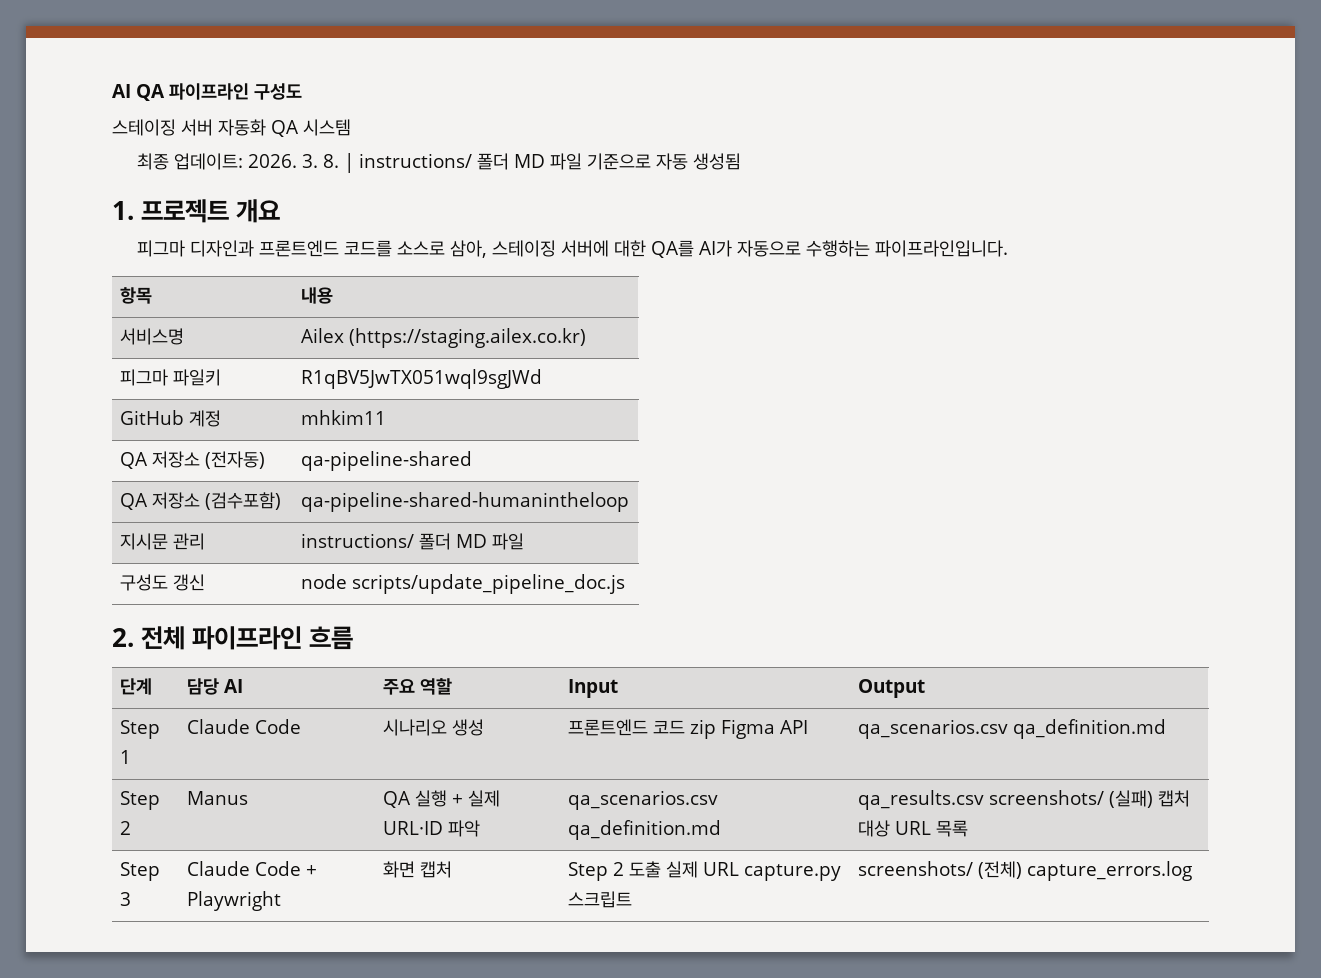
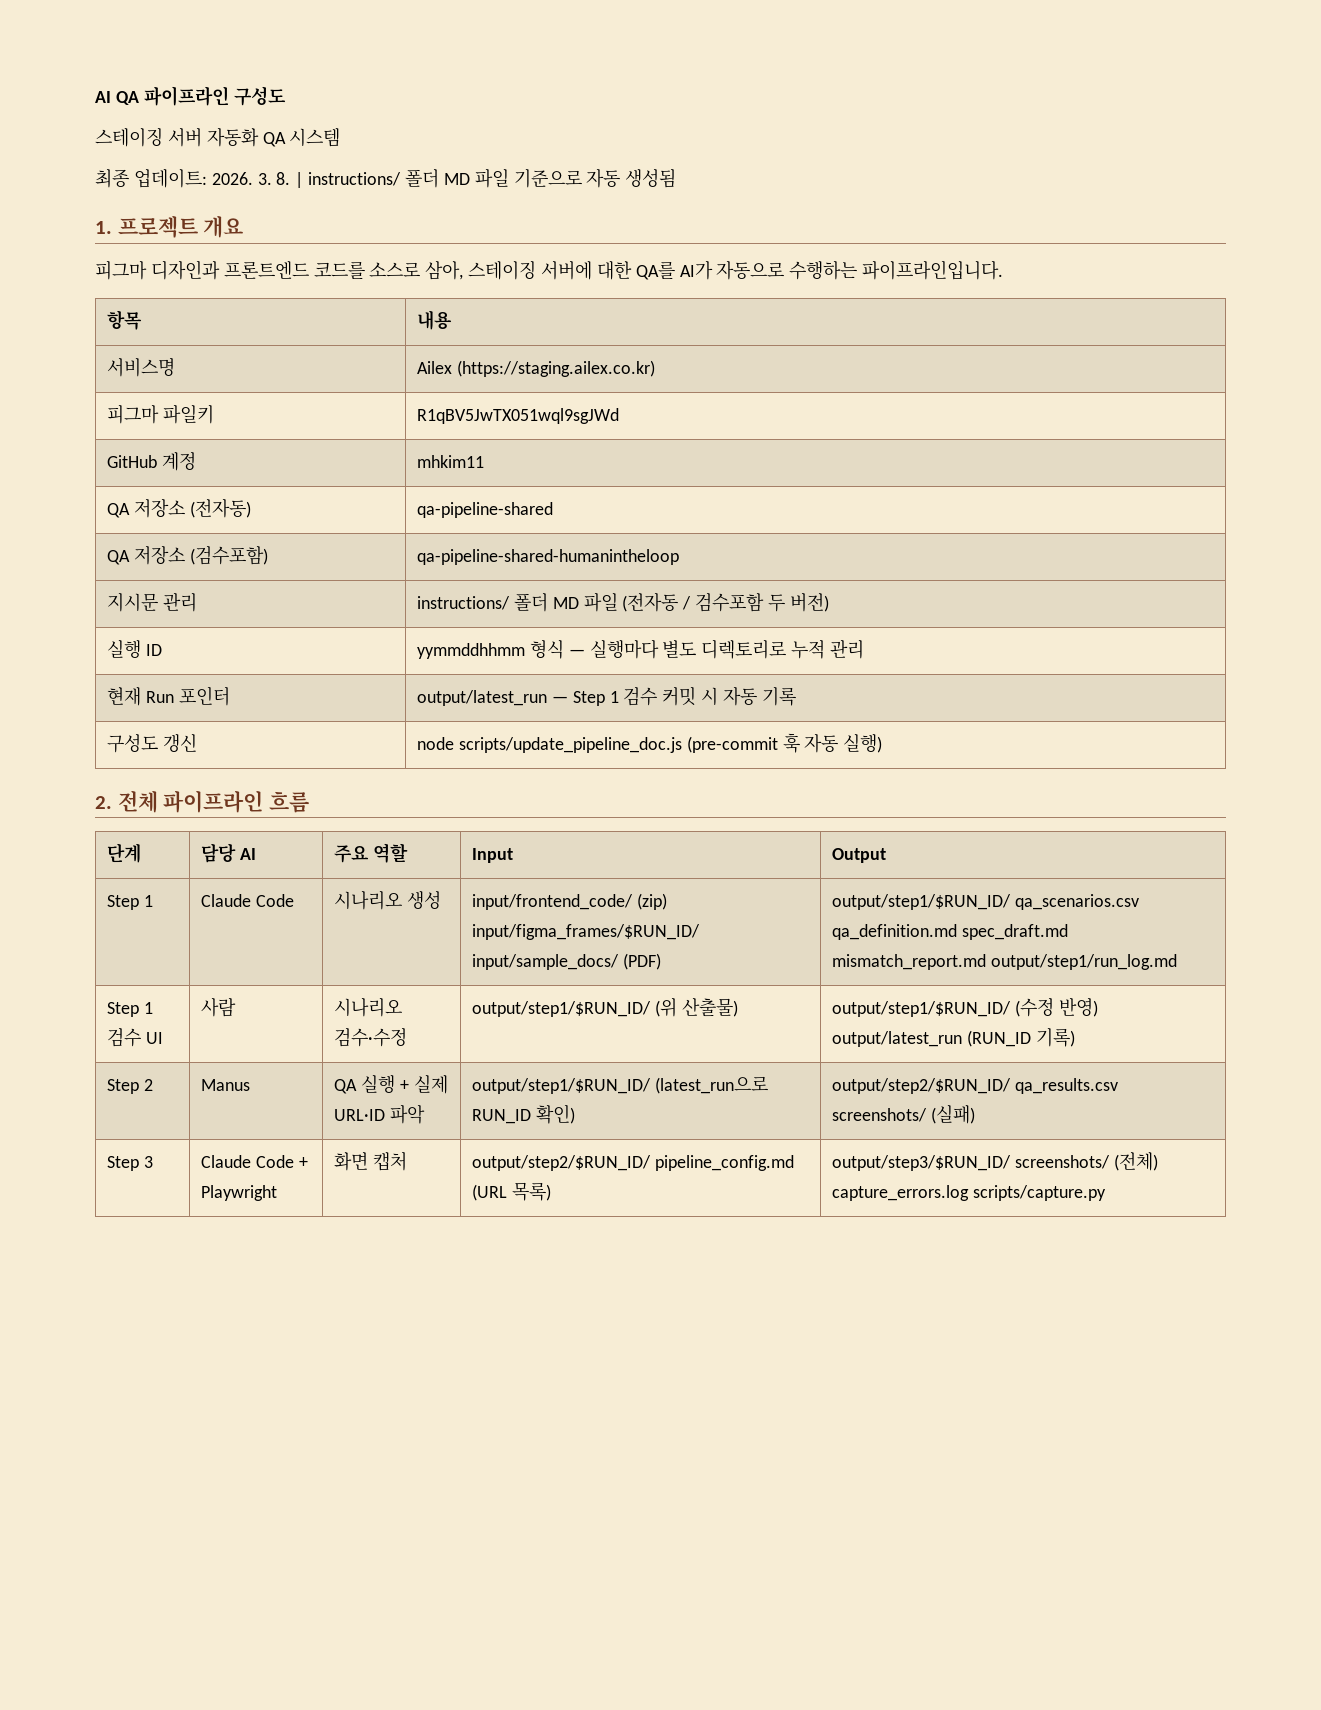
(525, 541) none -> [622,592,829,612] [107,640,162,658] [417,639,865,659] [107,686,230,706] [417,686,796,706] (전자동 / 검수포함 두 버전) // 실행 ID | yymmddhhmm 형식 — 실행마다 별도 디렉토리로 누적 관리 // 현재 Run 포인터 | output/latest_run — Step 1 검수 커밋 시 자동 기록
(626, 584) none -> [686,733,883,753] (pre-commit 훅 자동 실행)
[568,719,809,739] [858,719,1167,739] 프론트엔드 코드 zip Figma API | qa_scenarios.csv qa_definition.md -> [472,893,667,910] [472,924,701,940] [472,953,661,970] [832,894,1139,910] [832,924,1068,940] [832,954,1177,970] [107,1002,153,1017] [107,1028,163,1047] [201,998,237,1017] [334,998,403,1017] [334,1028,408,1047] [472,998,738,1017] [832,998,1098,1017] [832,1028,1075,1047] input/frontend_code/ (zip) input/figma_frames/$RUN_ID/ input/sample_docs/ (PDF) | output/step1/$RUN_ID/ qa_scenarios.csv qa_definition.md spec_draft.md mismatch_report.md output/step1/run_log.md // Step 1 검수 UI | 사람 | 시나리오 검수·수정 | output/step1/$RUN_ID/ (위 산출물) | output/step1/$RUN_ID/ (수정 반영) output/latest_run (RUN_ID 기록)
[568,790,719,810] [568,820,722,840] qa_scenarios.csv qa_definition.md | -> [472,1076,768,1094] [472,1104,575,1124] [832,1078,1012,1094] output/step1/$RUN_ID/ (latest_run으로 RUN_ID 확인) | output/step2/$RUN_ID/
[1158,790,1191,807] [858,820,969,837] 캡처 대상 URL 목록 -> (975, 1114) none
[568,861,842,881] [568,891,633,908] Step 2 도출 실제 URL capture.py 스크립트 | -> [472,1155,794,1171] [472,1182,551,1201] [832,1155,1012,1171] output/step2/$RUN_ID/ pipeline_config.md (URL 목록) | output/step3/$RUN_ID/
(1193, 871) none -> [972,1185,1106,1201] scripts/capture.py

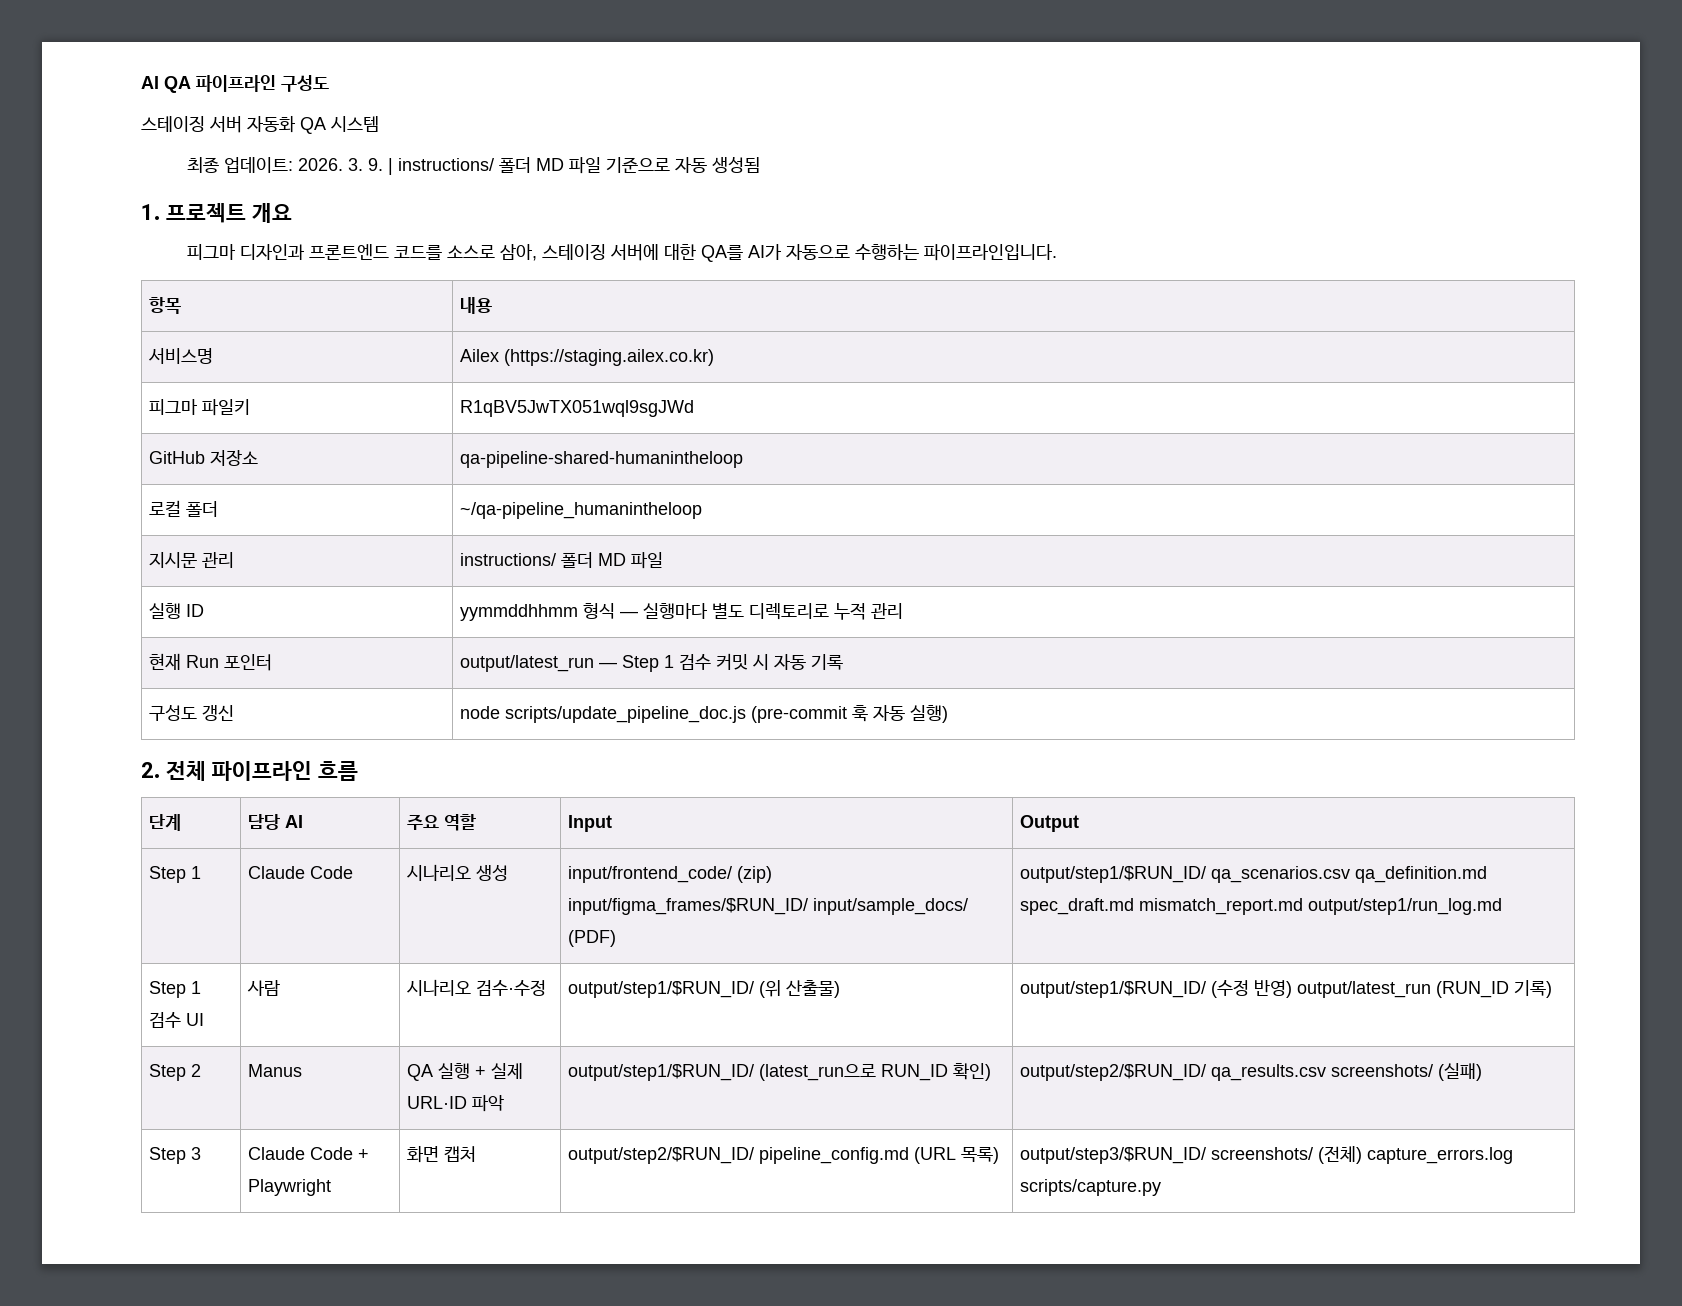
[276,172,291,185] 8. -> [368,158,384,171] 9.
[161,452,196,471] [417,455,485,468] [107,498,251,518] [417,502,554,518] [107,546,268,565] [417,549,680,565] 계정 | mhkim11 // QA 저장소 (전자동) | qa-pipeline-shared // QA 저장소 (검수포함) | qa-pipeline-shared-humanintheloop -> [209,450,258,466] [459,451,743,468] [148,500,218,517] [459,502,702,519] 저장소 | qa-pipeline-shared-humanintheloop // 로컬 폴더 | ~/qa-pipeline_humanintheloop
[622,592,829,612] (전자동 / 검수포함 두 버전) -> (663, 560) none

